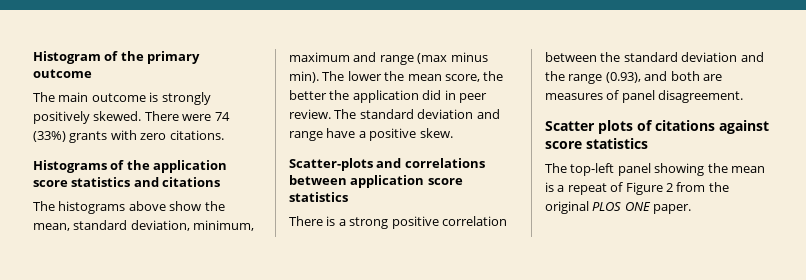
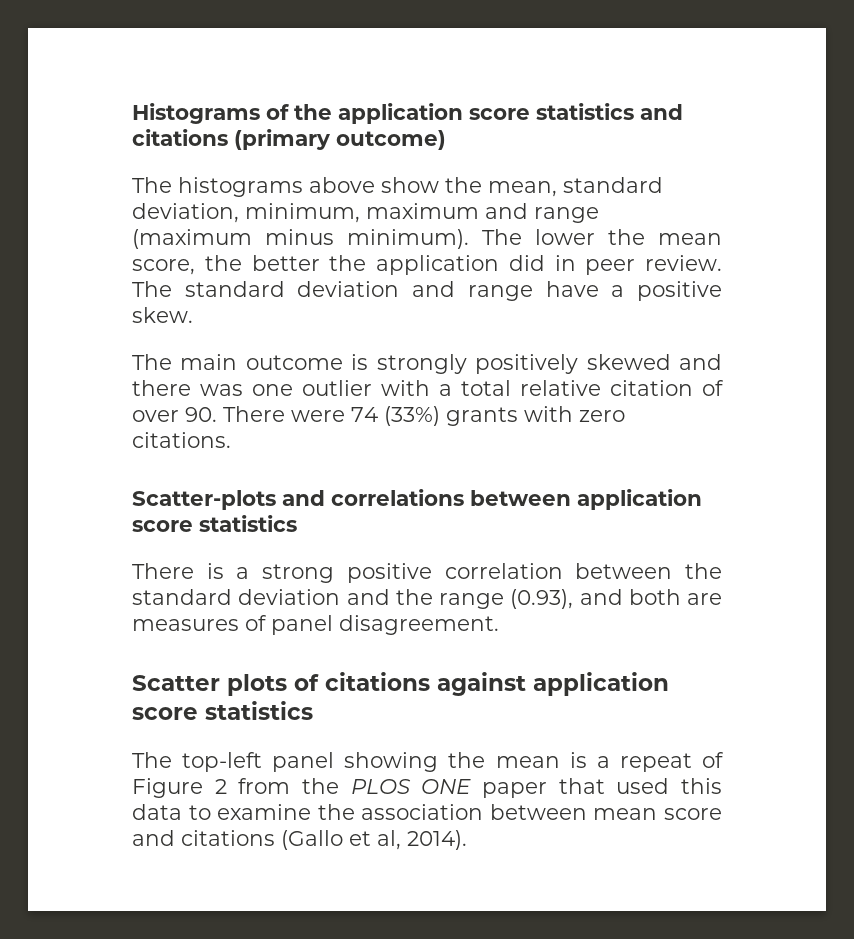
[33,51,201,64] [33,69,92,78] [33,92,211,105] [33,111,230,124] [33,130,224,143] Histogram of the primary outcome // The main outcome is strongly positively skewed. There were 74 (33%) grants with zero citations. // -> (132, 113) none
(221, 182) none -> [234,129,446,150] (primary outcome)
[417,52,488,64] [289,71,319,83] (max minus min). -> [132,229,469,249] (maximum minus minimum).
(453, 133) none -> [132,354,722,374] [132,380,724,396] [132,406,625,426] [132,432,231,448] // The main outcome is strongly positively skewed and there was one outlier with a total relative citation of over 90. There were 74 (33%) grants with zero citations.
(769, 127) none -> [533,672,669,696] application
[545,201,589,214] original -> (339, 786) none
[653,204,692,214] paper. -> [482,778,722,798] [132,804,722,820] [132,830,467,850] paper that used this data to examine the association between mean score and citations (Gallo et al, 2014).

